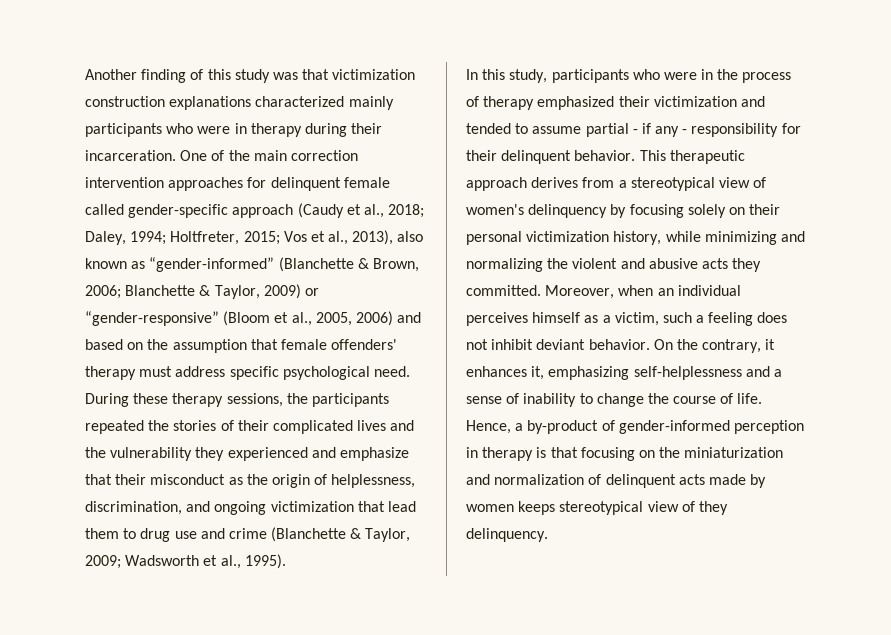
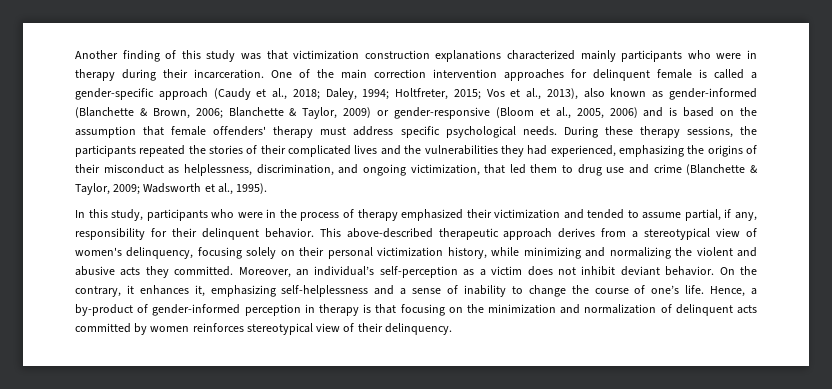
[85,204,124,215] called -> [699,69,757,79] is called a
[149,257,275,272] “gender-informed” -> [668,88,757,100] gender-informed
[85,311,219,326] “gender-responsive” -> [394,107,491,119] gender-responsive
(422, 317) none -> [669,107,678,116] is
[373,366,410,377] need. -> [522,126,557,136] needs.
[110,447,409,461] [85,474,328,488] vulnerability they experienced and emphasize that their misconduct as the origin of -> [424,145,758,157] [75,164,180,174] vulnerabilities they had experienced, emphasizing the origins of their misconduct as
[270,501,416,512] victimization that lead -> [410,164,526,176] victimization, that led
[585,123,688,137] partial - if any - -> [684,209,757,221] partial, if any,
(666, 155) none -> [346,228,433,238] above-described
[528,204,627,218] delinquency by -> [126,247,194,259] delinquency,
[618,285,741,296] [466,312,754,326] when an individual perceives himself as a victim, such a feeling -> [296,266,523,278] an individual’s self-perception as a victim
(734, 398) none -> [651,285,680,294] one’s
[684,447,784,458] miniaturization -> [488,304,557,314] minimization
[708,474,746,485] made -> [75,323,131,333] committed
[518,501,728,515] keeps stereotypical view of they -> [192,323,383,335] reinforces stereotypical view of their

